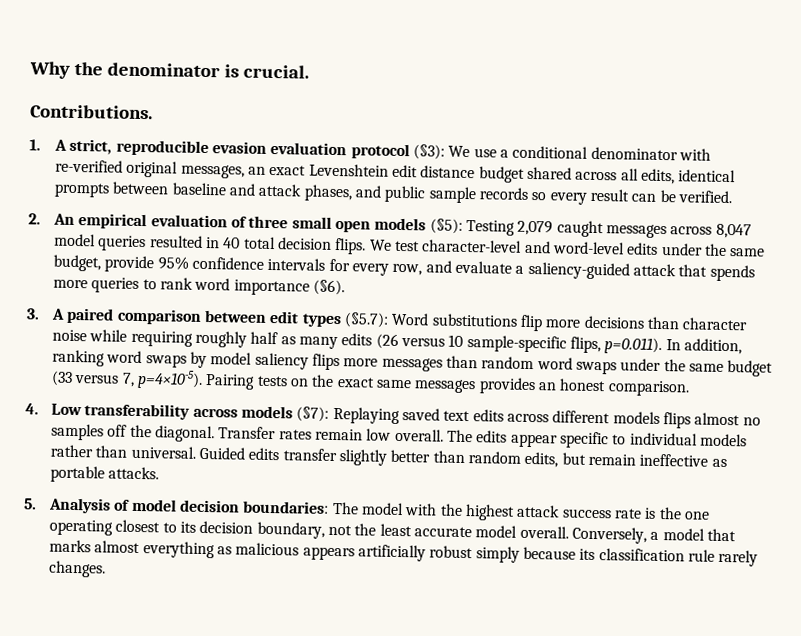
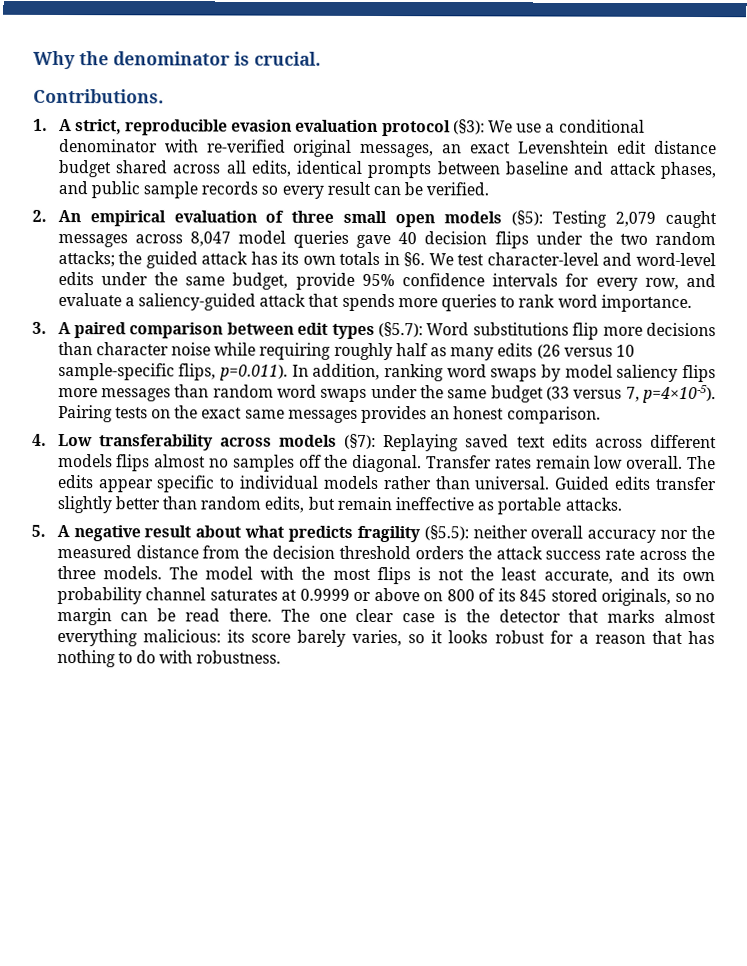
[149,235,367,255] resulted in 40 total decision flips. -> [356,231,716,249] [57,251,426,269] gave 40 decision flips under the two random attacks; the guided attack has its own totals in §6.
[233,279,345,296] importance (§6). -> [600,294,692,312] importance.
[48,497,710,521] [49,519,736,544] [49,539,759,567] [48,560,107,578] Analysis of model decision boundaries: The model with the highest attack success rate is the one operating closest to its decision boundary, not the least accurate model overall. Conversely, a model that marks almost everything as malicious appears artificially robust simply because its classification rule rarely changes. -> [56,525,715,543] [56,545,716,561] [56,566,716,585] [56,587,715,606] [56,608,716,626] [56,629,715,647] [56,650,282,668] A negative result about what predicts fragility (§5.5): neither overall accuracy nor the measured distance from the decision threshold orders the attack success rate across the three models. The model with the most flips is not the least accurate, and its own probability channel saturates at 0.9999 or above on 800 of its 845 stored originals, so no margin can be read there. The one clear case is the detector that marks almost everything malicious: its score barely varies, so it looks robust for a reason that has nothing to do with robustness.

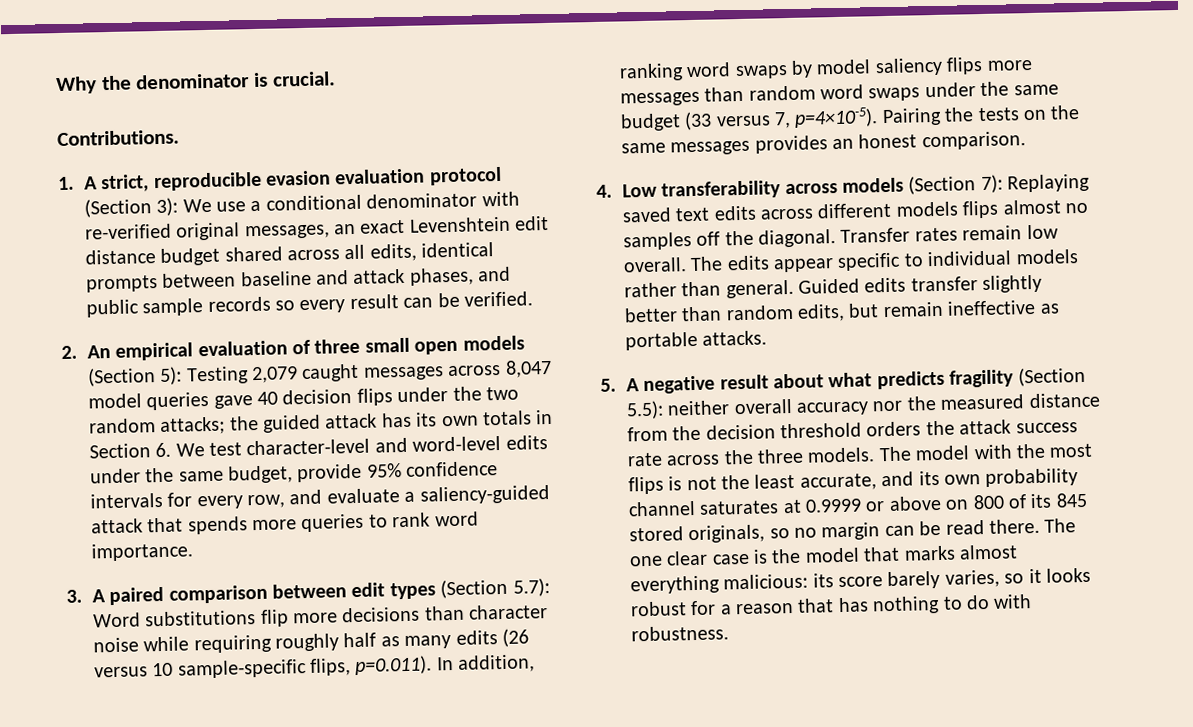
[452,119,485,135] (§3): -> [83,197,179,218] (Section 3):
[511,210,544,226] (§5): -> [86,366,183,387] (Section 5):
[403,252,426,267] §6. -> [88,442,172,459] Section 6.
[378,322,424,338] (§5.7): -> [440,578,550,599] (Section 5.7):
(113, 414) none -> [944,107,975,122] the
[201,407,243,419] exact -> (1081, 112) none
[344,433,377,450] (§7): -> [908,174,1003,195] (Section 7):
[474,476,551,490] universal. -> [725,279,794,299] general.
[423,525,469,541] (§5.5): -> [1017,366,1086,387] [625,400,664,420] (Section 5.5):
[498,609,561,623] detector -> [804,547,860,563] model

